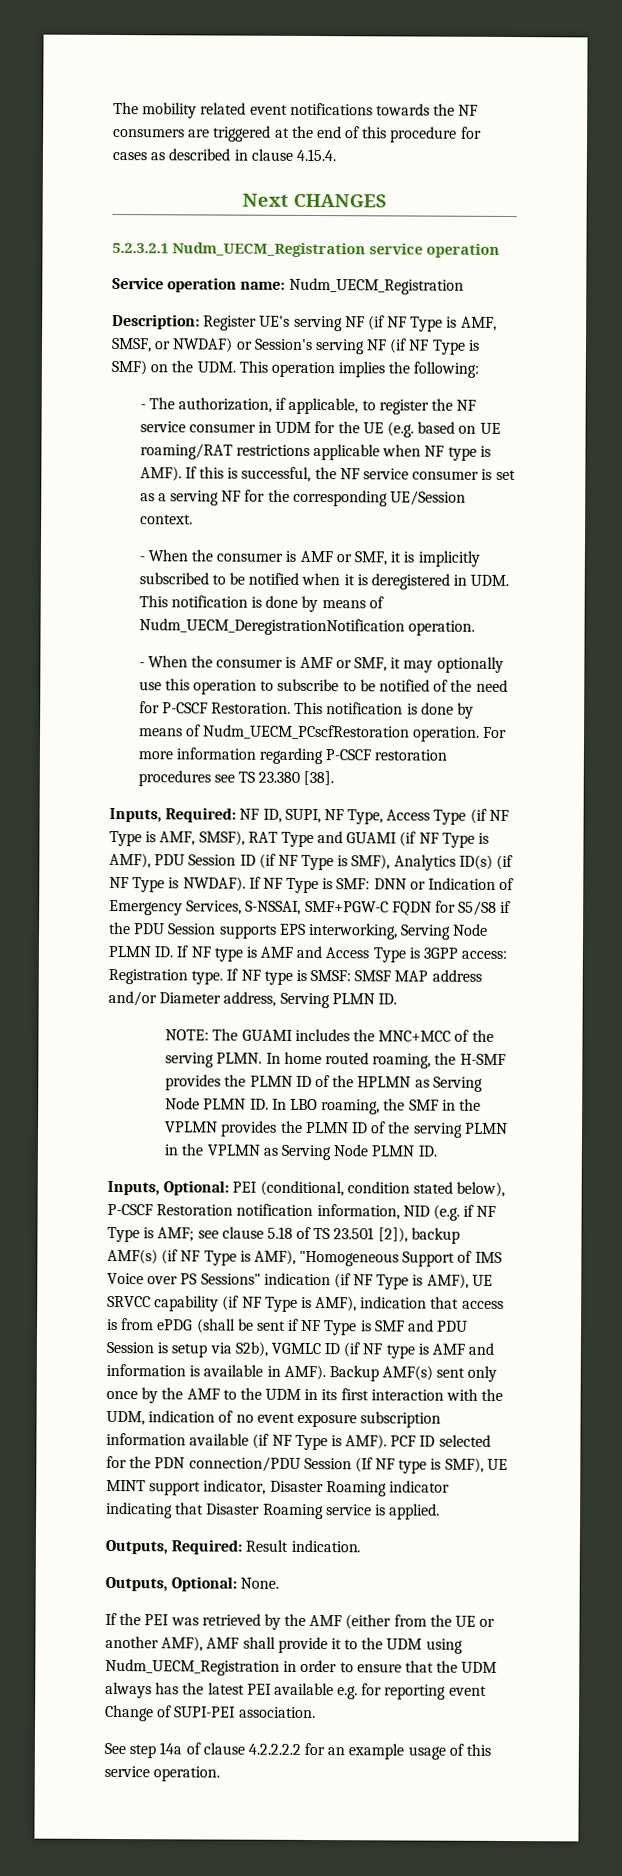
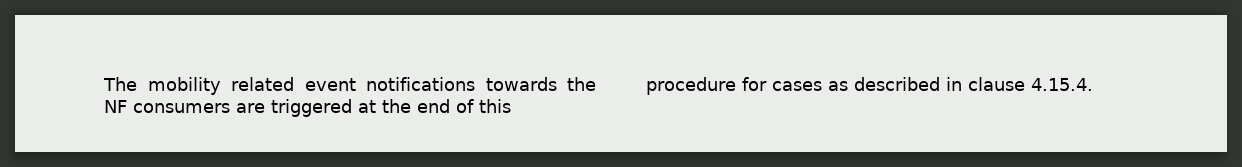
[242,193,387,208] [112,242,500,258] [112,276,464,295] [112,313,497,332] [111,337,480,355] [111,359,480,378] [139,397,477,415] [139,421,501,438] [139,443,491,461] [139,466,516,482] [139,489,466,507] [139,514,193,525] [138,549,480,567] [138,572,510,590] [138,595,384,613] [138,618,475,636] [138,655,504,673] [138,678,508,695] [138,701,474,719] [138,724,508,742] [137,747,448,765] [137,770,335,787] [109,807,509,825] [109,830,490,848] [109,852,514,871] [109,876,515,894] [109,899,512,916] [109,921,489,940] [108,945,508,963] [108,968,482,985] [108,990,397,1009] [165,1028,494,1042] [165,1051,506,1069] [165,1074,483,1092] [165,1097,481,1115] [165,1120,508,1138] [164,1143,437,1161] [107,1180,506,1197] [107,1203,497,1221] [107,1226,460,1244] [107,1248,502,1267] [107,1272,493,1290] [107,1295,504,1312] [107,1318,469,1336] [106,1341,495,1359] [106,1363,498,1382] [106,1387,504,1404] [106,1410,442,1428] [106,1432,491,1451] [106,1455,508,1474] [106,1479,450,1497] [106,1501,441,1520] [105,1539,361,1555] [105,1576,280,1592] [105,1612,496,1630] [105,1635,463,1654] [105,1658,498,1676] [105,1681,487,1700] [105,1704,316,1722] [104,1742,492,1760] [104,1765,221,1782] // Next CHANGES // 5.2.3.2.1 Nudm_UECM_Registration service operation // Service operation name: Nudm_UECM_Registration // Description: Register UE's serving NF (if NF Type is AMF, SMSF, or NWDAF) or Session's serving NF (if NF Type is SMF) on the UDM. This operation implies the following: // - The authorization, if applicable, to register the NF service consumer in UDM for the UE (e.g. based on UE roaming/RAT restrictions applicable when NF type is AMF). If this is successful, the NF service consumer is set as a serving NF for the corresponding UE/Session context. // - When the consumer is AMF or SMF, it is implicitly subscribed to be notified when it is deregistered in UDM. This notification is done by means of Nudm_UECM_DeregistrationNotification operation. // - When the consumer is AMF or SMF, it may optionally use this operation to subscribe to be notified of the need for P-CSCF Restoration. This notification is done by means of Nudm_UECM_PCscfRestoration operation. For more information regarding P-CSCF restoration procedures see TS 23.380 [38]. // Inputs, Required: NF ID, SUPI, NF Type, Access Type (if NF Type is AMF, SMSF), RAT Type and GUAMI (if NF Type is AMF), PDU Session ID (if NF Type is SMF), Analytics ID(s) (if NF Type is NWDAF). If NF Type is SMF: DNN or Indication of Emergency Services, S-NSSAI, SMF+PGW-C FQDN for S5/S8 if the PDU Session supports EPS interworking, Serving Node PLMN ID. If NF type is AMF and Access Type is 3GPP access: Registration type. If NF type is SMSF: SMSF MAP address and/or Diameter address, Serving PLMN ID. // NOTE: The GUAMI includes the MNC+MCC of the serving PLMN. In home routed roaming, the H-SMF provides the PLMN ID of the HPLMN as Serving Node PLMN ID. In LBO roaming, the SMF in the VPLMN provides the PLMN ID of the serving PLMN in the VPLMN as Serving Node PLMN ID. // Inputs, Optional: PEI (conditional, condition stated below), P-CSCF Restoration notification information, NID (e.g. if NF Type is AMF; see clause 5.18 of TS 23.501 [2]), backup AMF(s) (if NF Type is AMF), "Homogeneous Support of IMS Voice over PS Sessions" indication (if NF Type is AMF), UE SRVCC capability (if NF Type is AMF), indication that access is from ePDG (shall be sent if NF Type is SMF and PDU Session is setup via S2b), VGMLC ID (if NF type is AMF and information is available in AMF). Backup AMF(s) sent only once by the AMF to the UDM in its first interaction with the UDM, indication of no event exposure subscription information available (if NF Type is AMF). PCF ID selected for the PDN connection/PDU Session (If NF type is SMF), UE MINT support indicator, Disaster Roaming indicator indicating that Disaster Roaming service is applied. // Outputs, Required: Result indication. // Outputs, Optional: None. // If the PEI was retrieved by the AMF (either from the UE or another AMF), AMF shall provide it to the UDM using Nudm_UECM_Registration in order to ensure that the UDM always has the latest PEI available e.g. for reporting event Change of SUPI-PEI association. // See step 14a of clause 4.2.2.2.2 for an example usage of this service operation. -> (1093, 84) none

